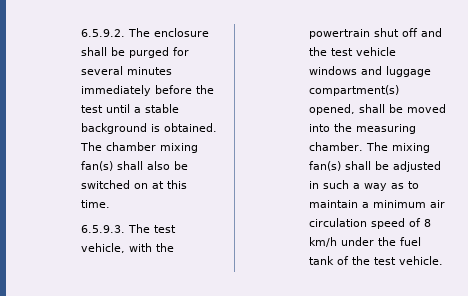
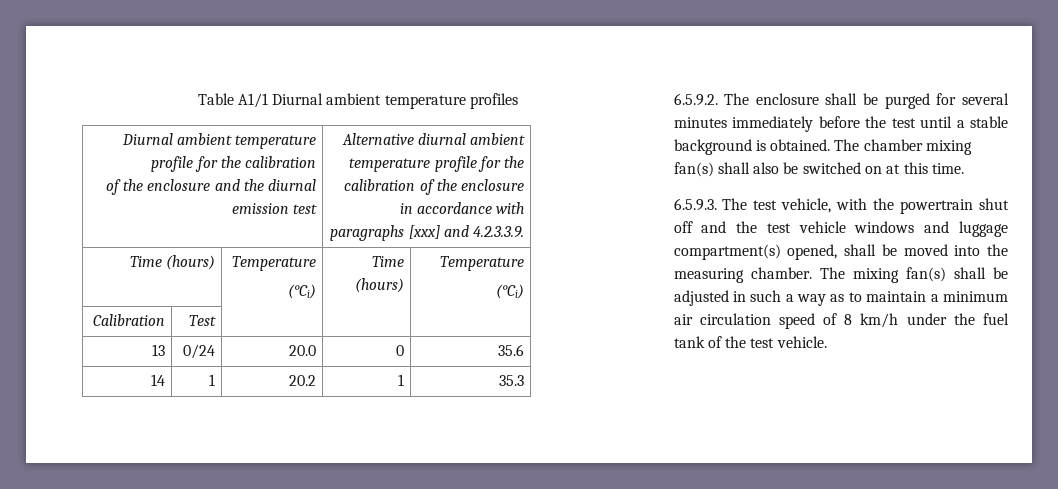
(80, 33) none -> [197,93,519,109] [121,133,317,149] [151,156,317,172] [105,179,317,195] [232,203,318,214] [341,133,526,145] [349,156,525,172] [344,179,525,195] [399,202,525,214] [330,225,525,241] [130,255,216,270] [232,256,317,271] [288,284,317,299] [372,256,405,267] [355,278,405,293] [440,256,525,271] [496,284,525,299] [93,314,166,326] [189,315,217,326] [152,344,166,356] [183,344,216,359] [289,345,317,356] [396,345,405,356] [498,344,525,356] [151,374,166,386] [209,374,216,386] [289,375,317,386] [398,374,405,386] [499,375,525,386] Table A1/1 Diurnal ambient temperature profiles // Diurnal ambient temperature profile for the calibration // of the enclosure and the diurnal emission test | Alternative diurnal ambient temperature profile for the calibration of the enclosure in accordance with paragraphs [xxx] and 4.2.3.3.9. // Time (hours) | Temperature // (°Ci) | Time (hours) | Temperature // (°Ci) // Calibration | Test | | | // 13 | 0/24 | 20.0 | 0 | 35.6 // 14 | 1 | 20.2 | 1 | 35.3 //

